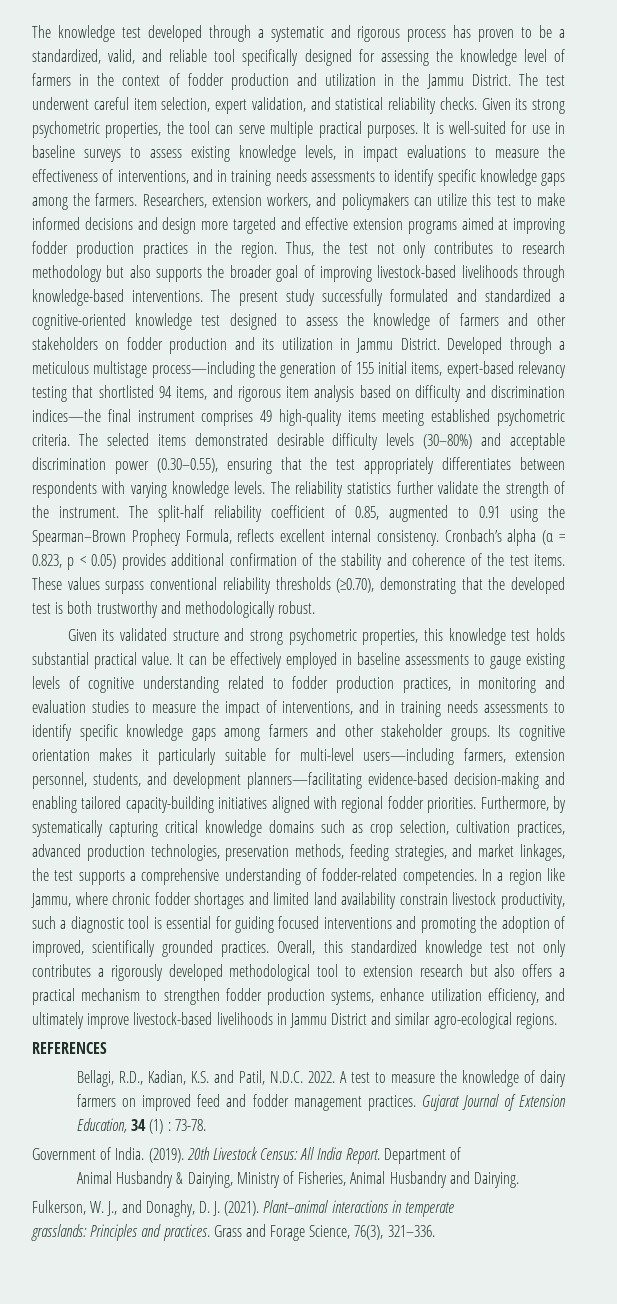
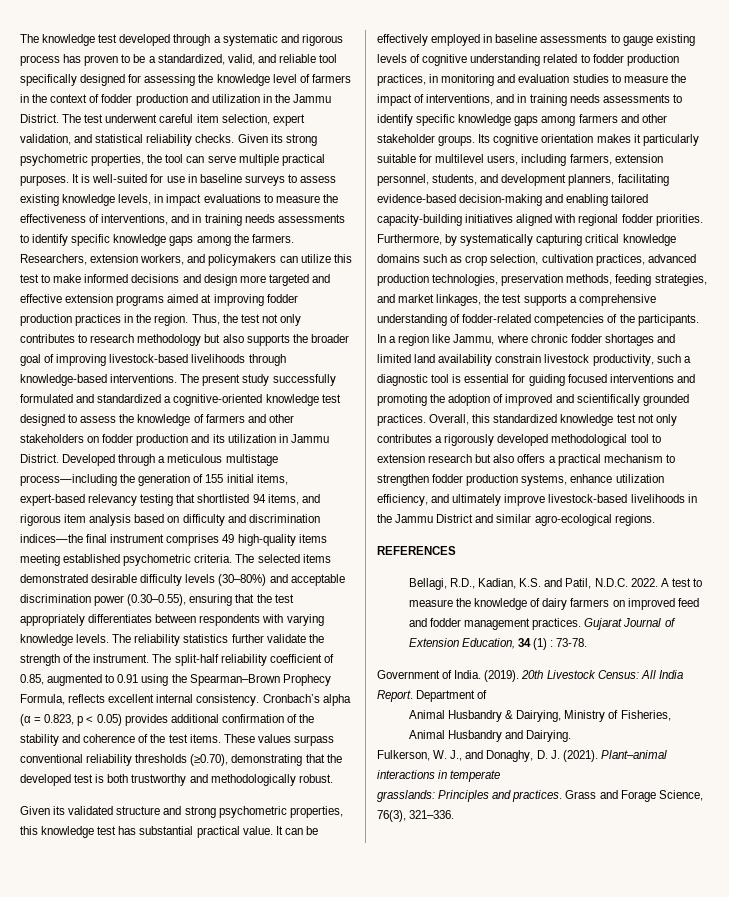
[536,628,565,641] holds -> [118,826,137,835] has
[299,748,455,765] multi-level users—including -> [435,154,567,166] multilevel users, including
[247,772,362,789] planners—facilitating -> [568,174,669,186] planners, facilitating
[402,869,477,885] competencies. -> [534,314,699,326] competencies of the participants.
[32,940,84,957] improved, -> [505,394,574,406] improved and
(287, 1019) none -> [377,514,392,523] the

